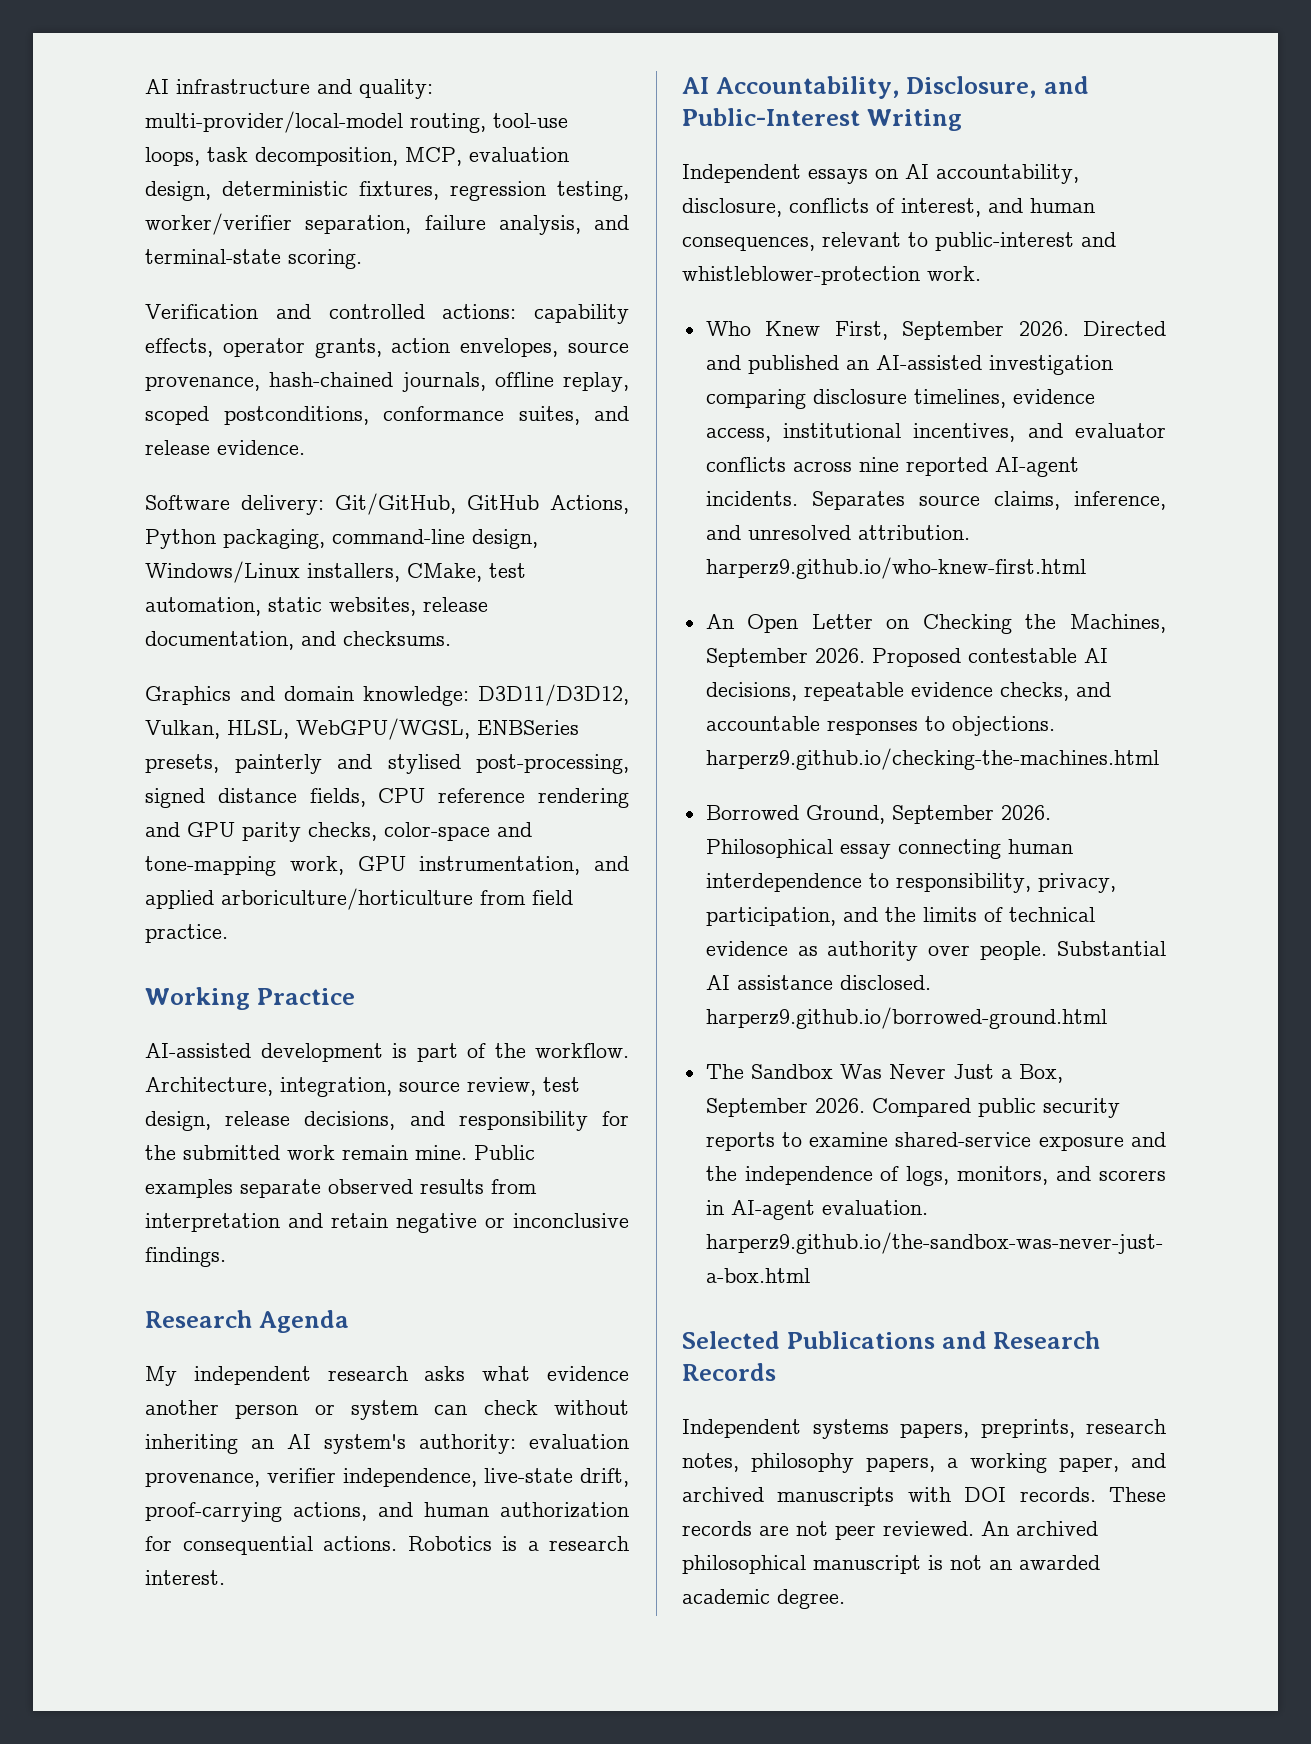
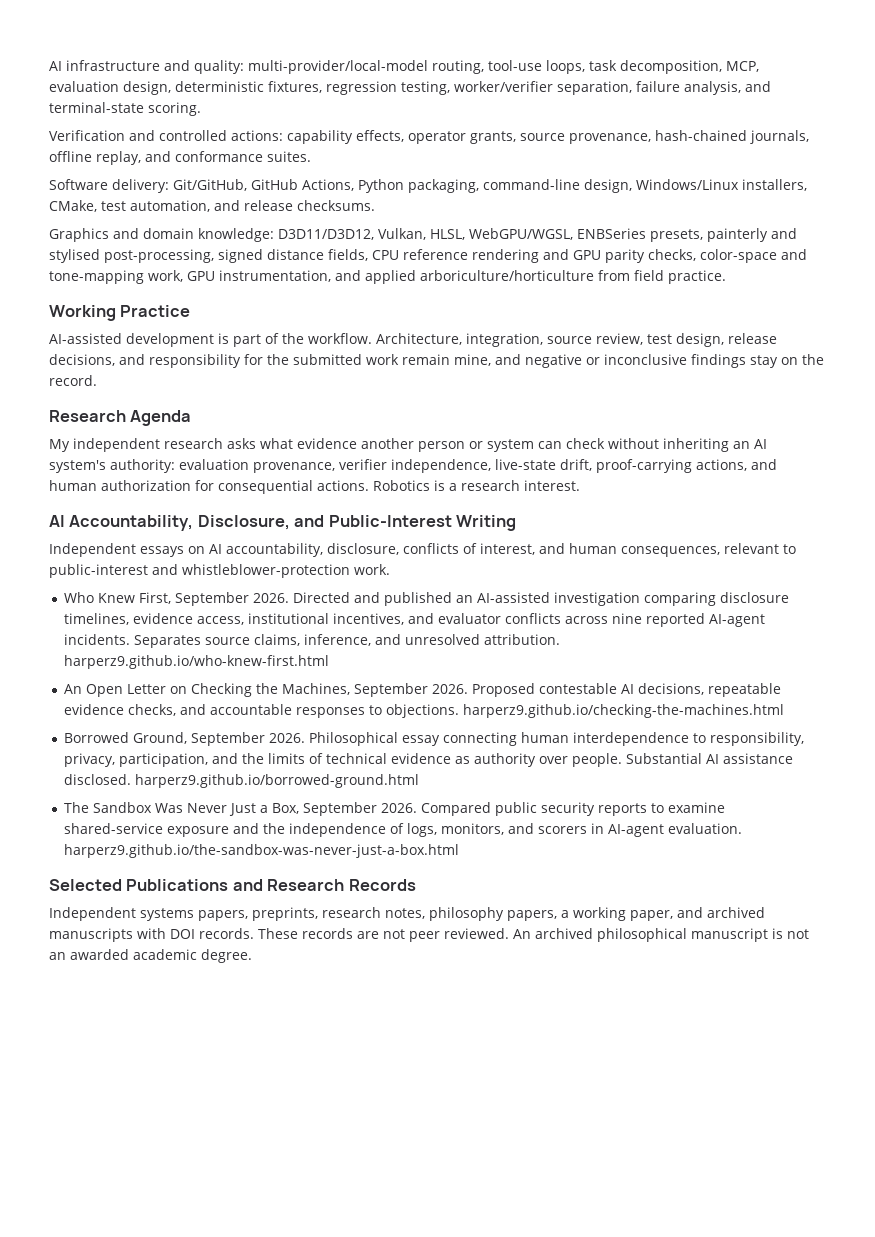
[391,338,559,357] action envelopes, -> (516, 137) none
[145,406,629,425] [145,440,305,455] scoped postconditions, conformance suites, and release evidence. -> [145,151,311,162] and conformance suites.
[268,597,488,616] [145,631,336,650] static websites, release documentation, and -> [214,200,293,211] and release
[415,1145,535,1160] [145,1179,537,1198] [145,1213,629,1233] [145,1247,226,1267] mine. Public examples separate observed results from interpretation and retain negative or inconclusive findings. -> [454,354,824,368] [49,375,97,386] mine, and negative or inconclusive findings stay on the record.

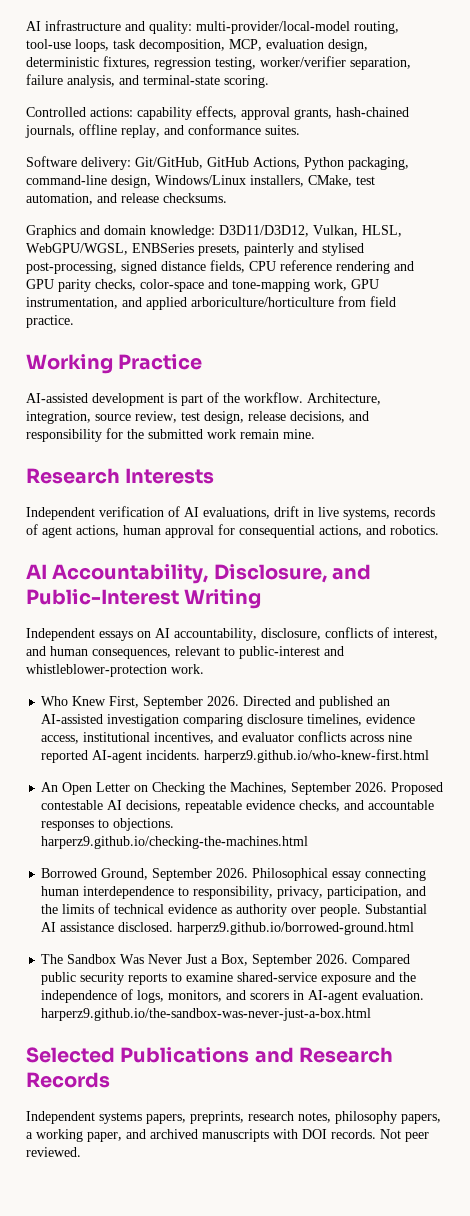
[49,130,651,144] Verification and controlled actions: capability effects, operator grants, source provenance, -> [26,106,332,120] Controlled actions: capability effects, approval grants,
[454,354,824,368] [49,375,97,386] [49,410,192,426] [49,438,767,452] [49,459,777,473] [49,480,580,494] mine, and negative or inconclusive findings stay on the record. // Research Agenda // My independent research asks what evidence another person or system can check without inheriting an AI system's authority: evaluation provenance, verifier independence, live-state drift, proof-carrying actions, and human authorization for consequential actions. Robotics is a research interest. -> [283,429,315,439] [26,468,215,484] [26,506,435,520] [26,524,439,538] mine. // Research Interests // Independent verification of AI evaluations, drift in live systems, records of agent actions, human approval for consequential actions, and robotics.
[133,634,560,648] Separates source claims, inference, and unresolved attribution. -> (201, 755) none
[258,928,809,942] [49,949,252,963] These records are not peer reviewed. An archived philosophical manuscript is not an awarded academic degree. -> [380,1129,429,1142] [26,1147,81,1157] Not peer reviewed.

